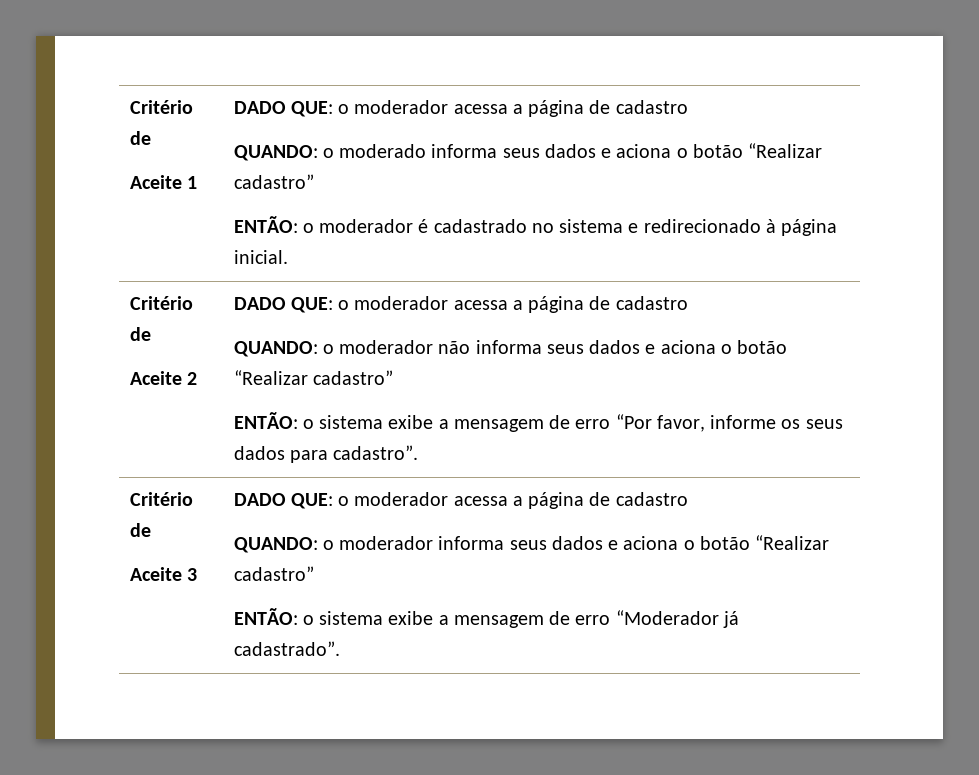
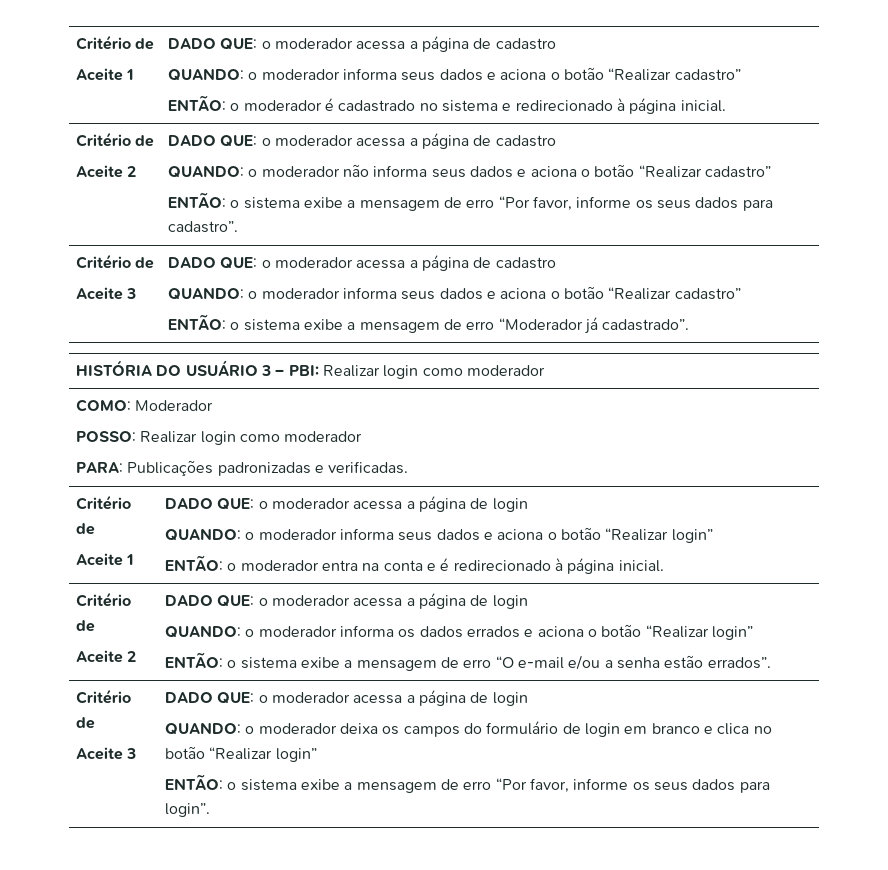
[339,144,427,158] moderado -> [261,69,340,80] moderador
(340, 648) none -> [76,360,546,379] [76,399,214,412] [76,431,363,445] [76,460,409,476] [76,495,132,510] [76,523,96,535] [76,553,135,566] [165,496,528,512] [165,527,713,543] [165,555,664,574] [76,592,132,607] [76,620,96,632] [76,650,137,663] [165,593,528,609] [165,624,753,640] [165,652,771,671] [76,689,132,704] [76,717,96,729] [76,747,137,760] [165,690,528,706] [165,721,772,737] [165,746,317,762] [165,774,770,793] [165,803,211,817] // HISTÓRIA DO USUÁRIO 3 – PBI: Realizar login como moderador // COMO: Moderador // POSSO: Realizar login como moderador // PARA: Publicações padronizadas e verificadas. // Critério de // Aceite 1 | DADO QUE: o moderador acessa a página de login // QUANDO: o moderador informa seus dados e aciona o botão “Realizar login” // ENTÃO: o moderador entra na conta e é redirecionado à página inicial. // Critério de // Aceite 2 | DADO QUE: o moderador acessa a página de login // QUANDO: o moderador informa os dados errados e aciona o botão “Realizar login” // ENTÃO: o sistema exibe a mensagem de erro “O e-mail e/ou a senha estão errados”. // Critério de // Aceite 3 | DADO QUE: o moderador acessa a página de login // QUANDO: o moderador deixa os campos do formulário de login em branco e clica no botão “Realizar login” // ENTÃO: o sistema exibe a mensagem de erro “Por favor, informe os seus dados para login”.

